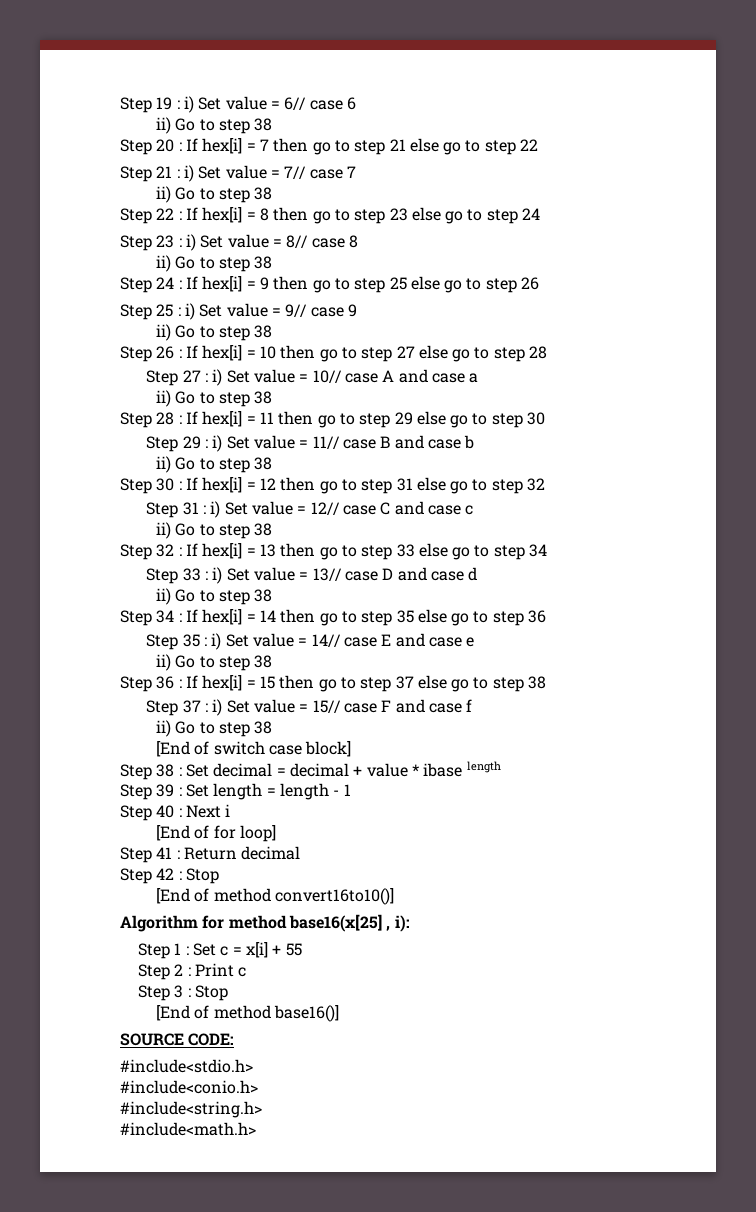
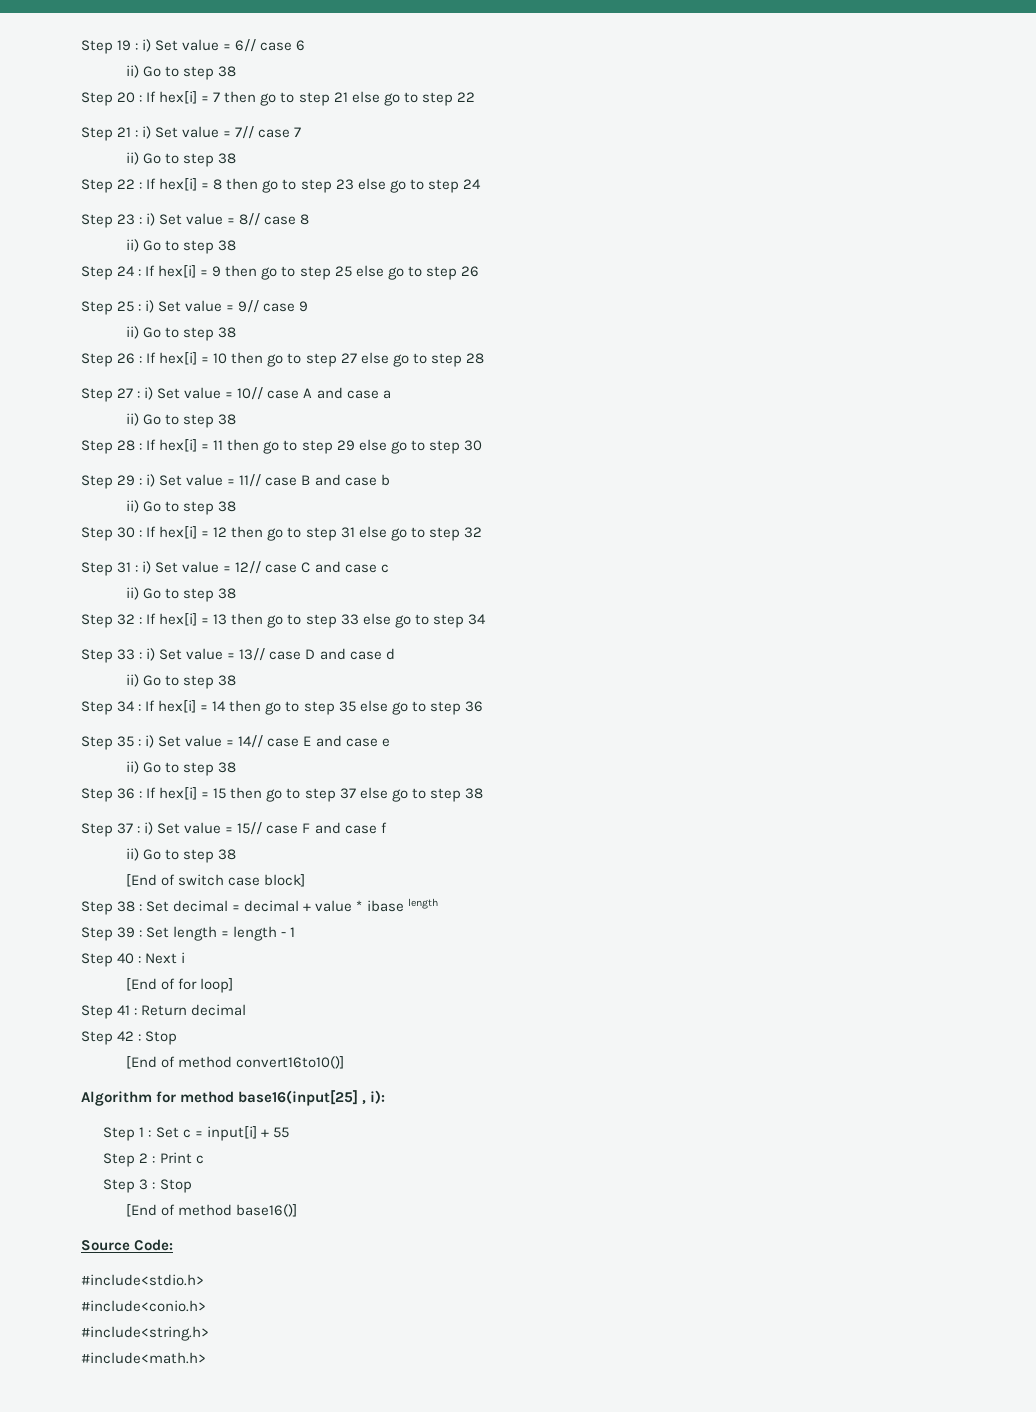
[288,914,382,932] base16(x[25] -> [238,1090,359,1106] base16(input[25]
[245,942,268,958] x[i] -> [206,1126,257,1141] input[i]
[120,1033,235,1046] SOURCE CODE: -> [81,1239,174,1251] Source Code:

